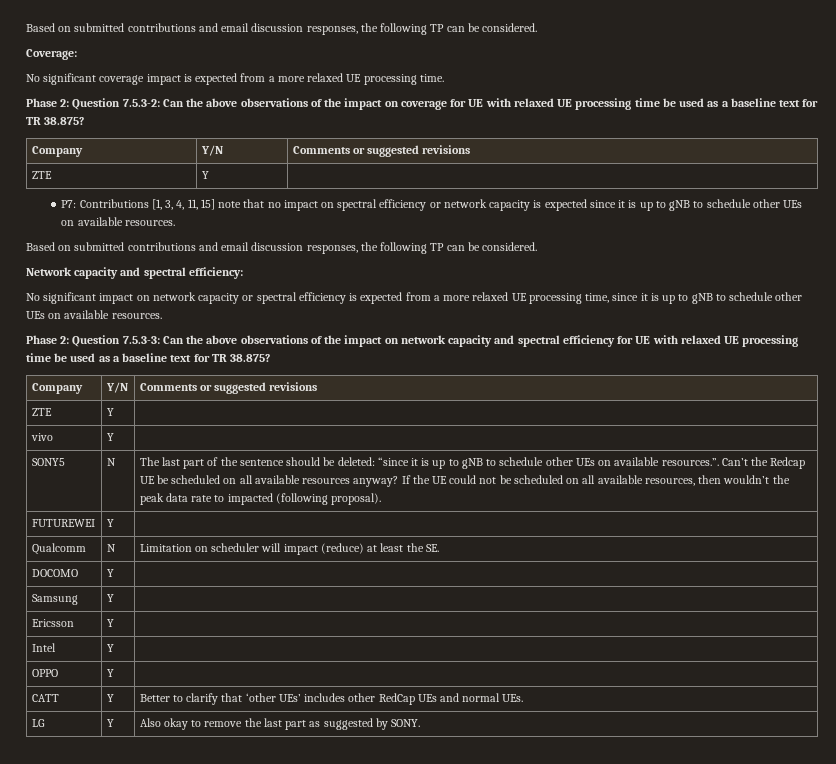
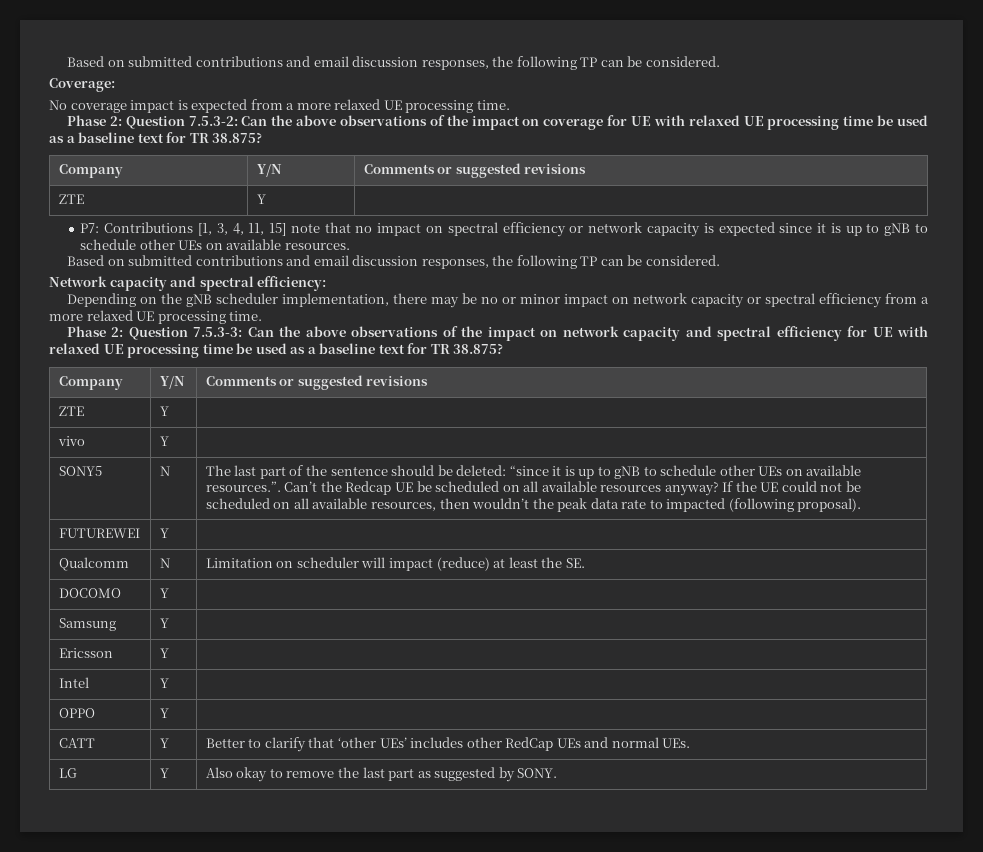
[43,73,97,85] significant -> (67, 105) none
[26,292,97,304] No significant -> [67,293,561,308] Depending on the gNB scheduler implementation, there may be no or minor
[349,292,803,304] [26,310,162,319] is expected from a more relaxed UE processing time, since it is up to gNB to schedule other UEs on available resources. -> [885,293,929,304] [49,310,263,324] from a more relaxed UE processing time.

